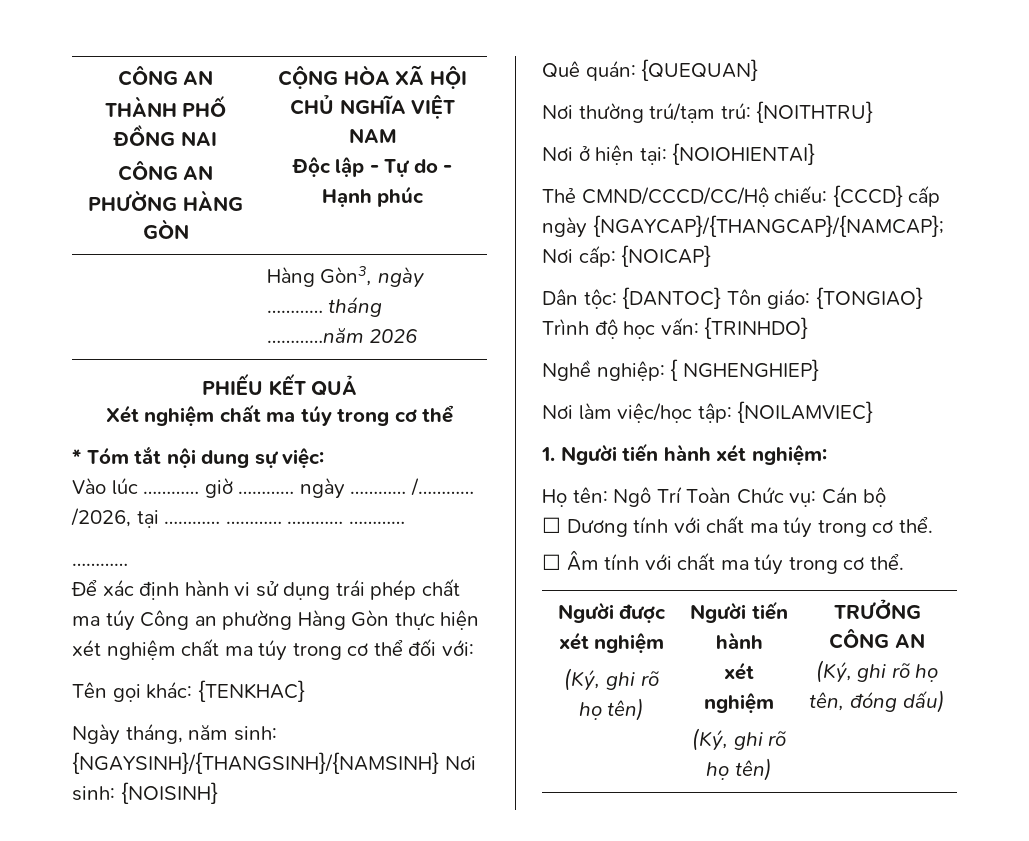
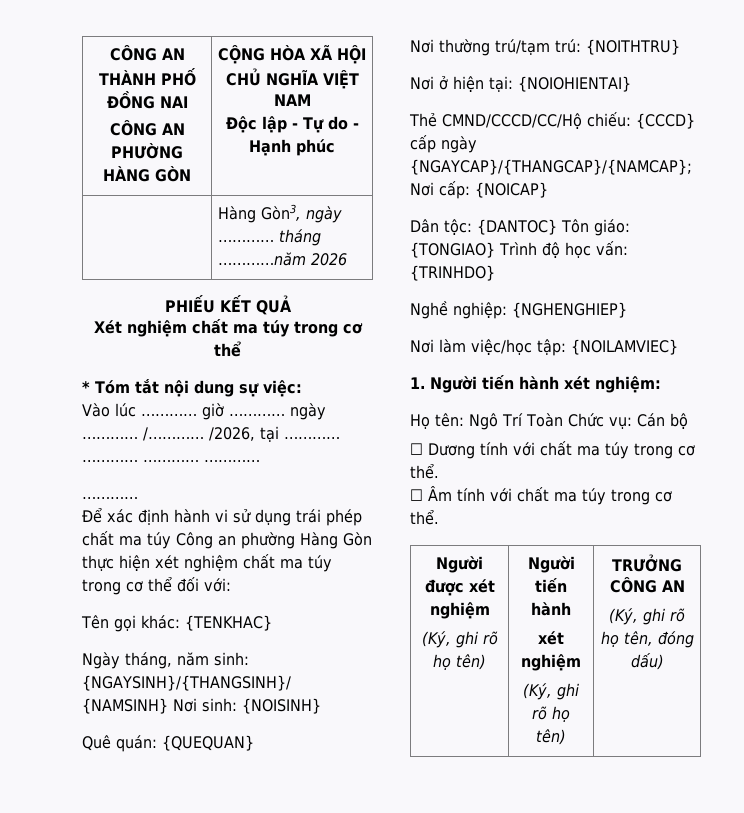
[670,359,819,381] { NGHENGHIEP} -> [512,302,627,318] {NGHENGHIEP}

